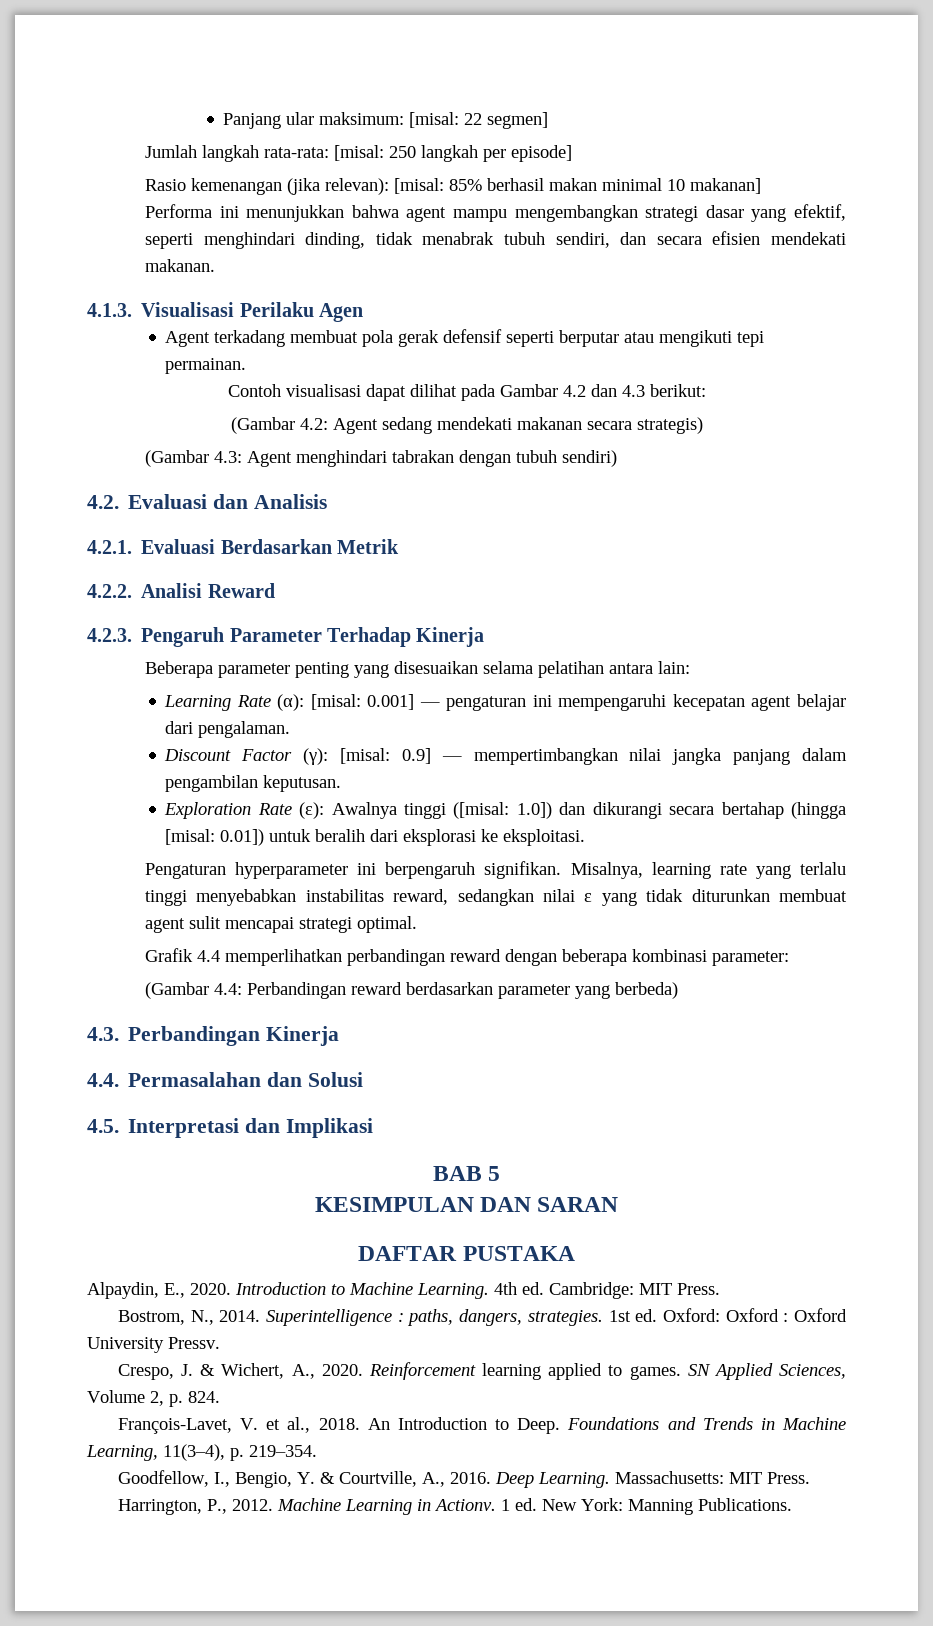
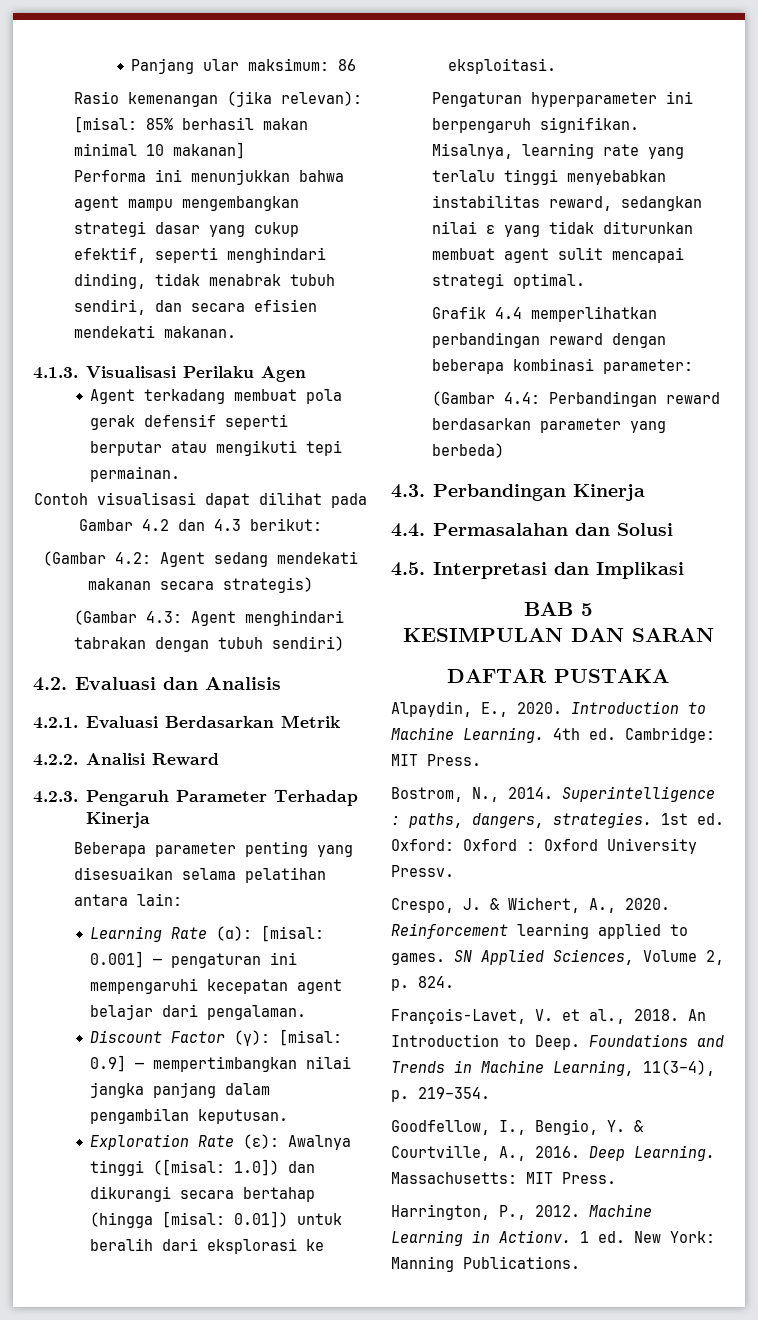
[409,112,549,129] [145,145,573,162] [misal: 22 segmen] // Jumlah langkah rata-rata: [misal: 250 langkah per episode] -> [338,59,357,71] 86
(787, 215) none -> [253,222,299,237] cukup

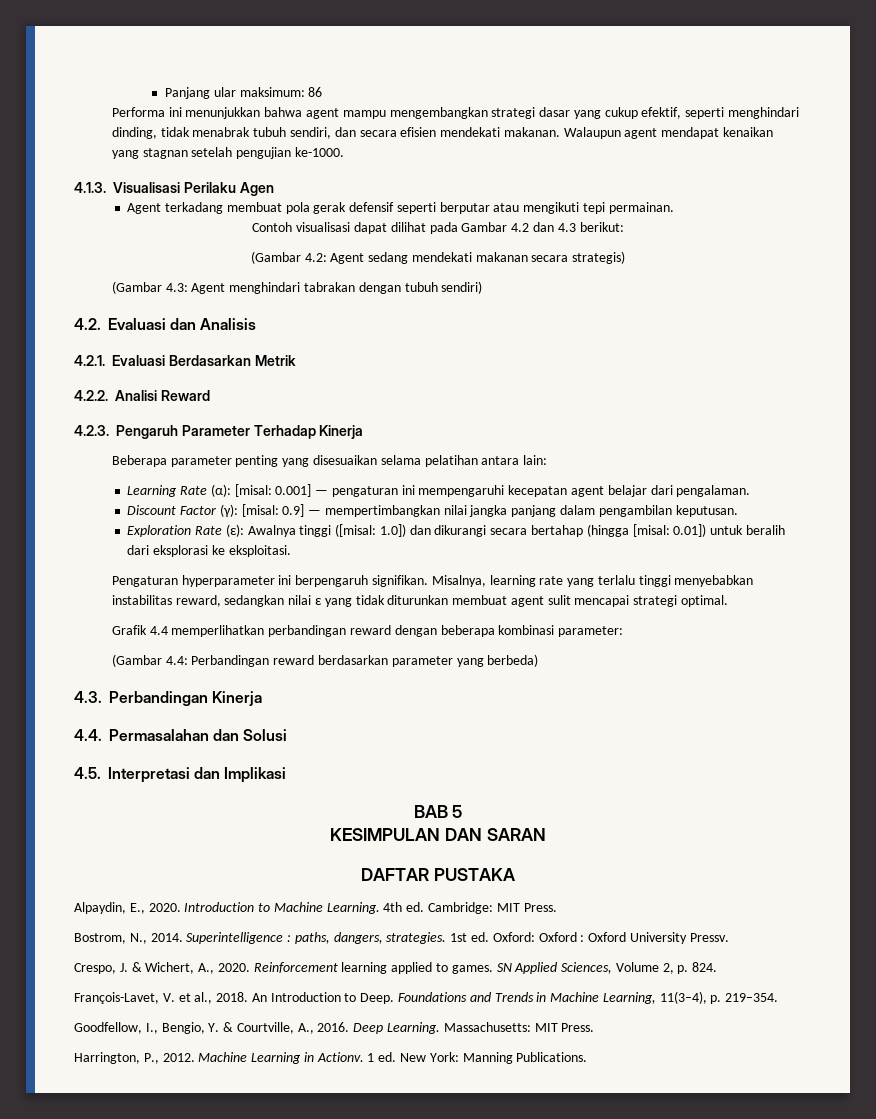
[73,91,362,107] [73,116,308,133] [73,142,245,159] // Rasio kemenangan (jika relevan): [misal: 85% berhasil makan minimal 10 makanan] -> (323, 92) none
(236, 332) none -> [563,127,773,139] [111,147,344,159] Walaupun agent mendapat kenaikan yang stagnan setelah pengujian ke-1000.

